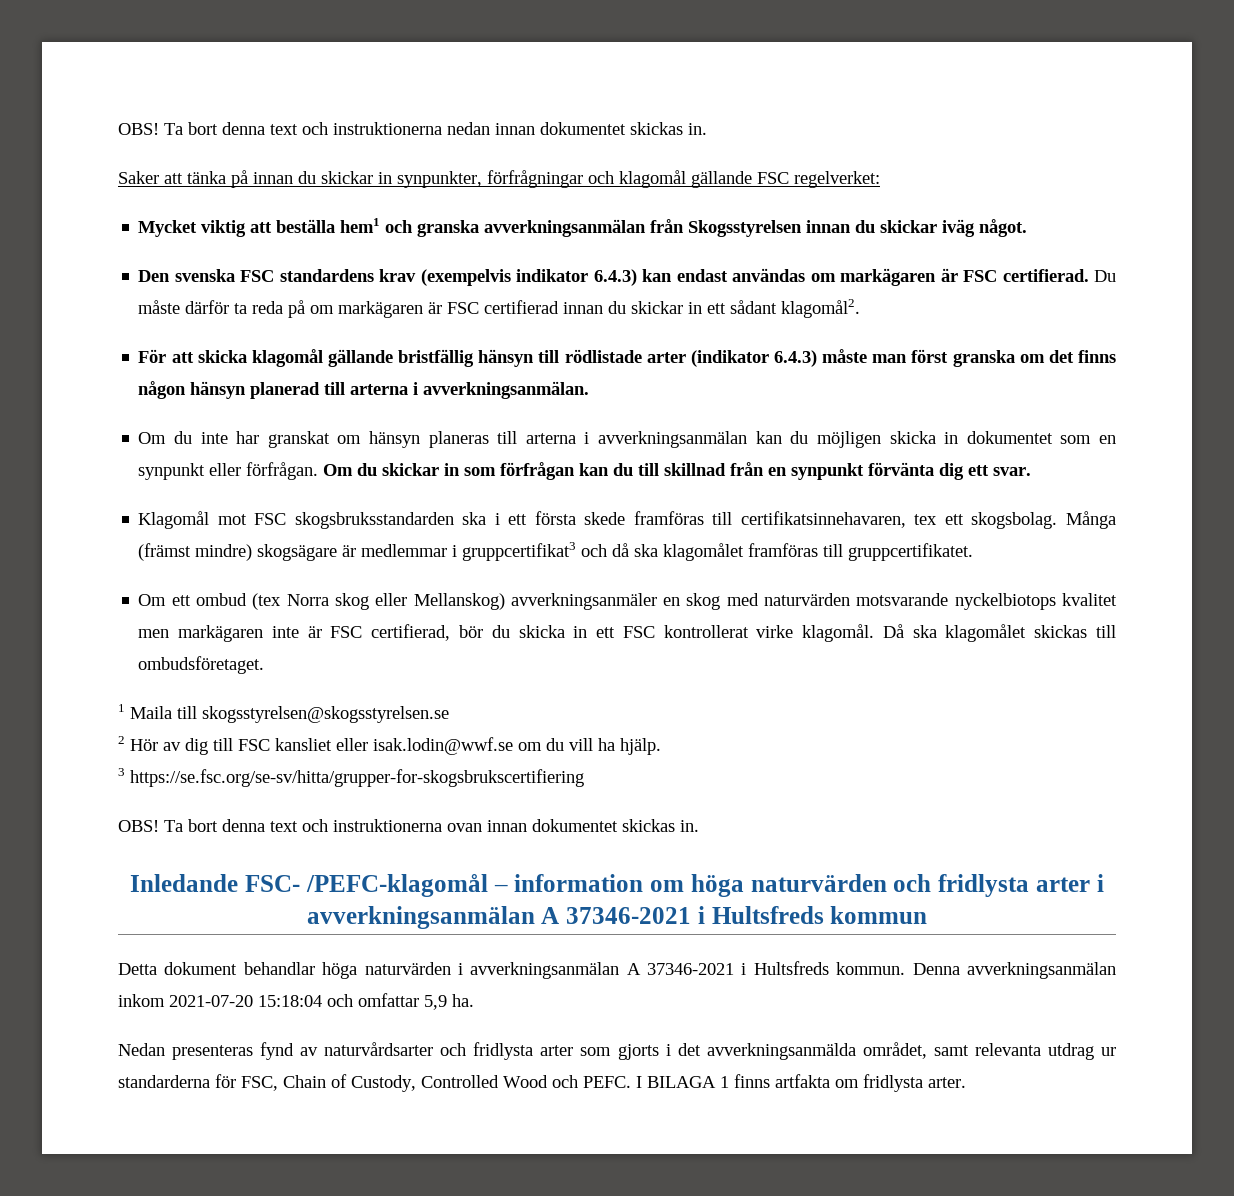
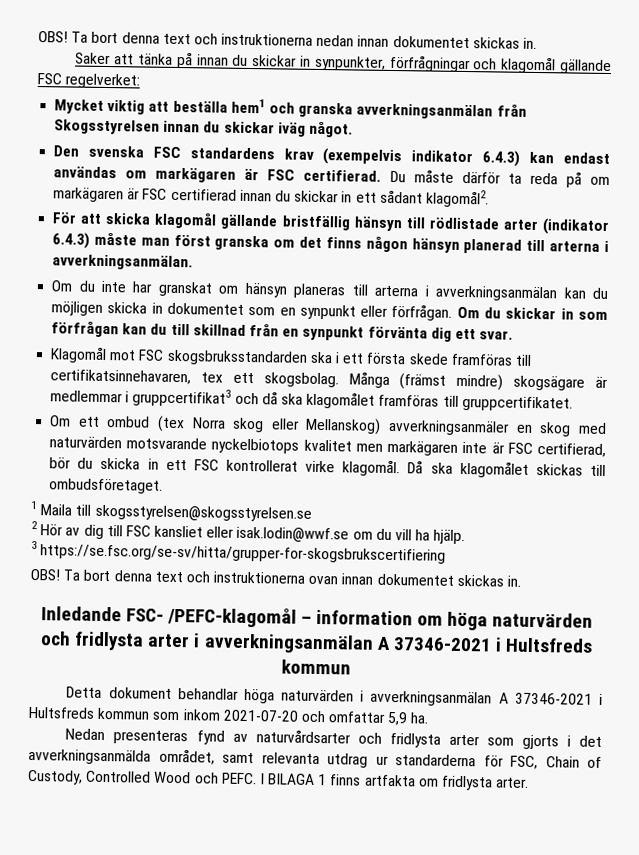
[836,962,1116,979] kommun. Denna avverkningsanmälan -> [97,707,181,721] kommun som
[258,995,322,1007] 15:18:04 -> (299, 715) none

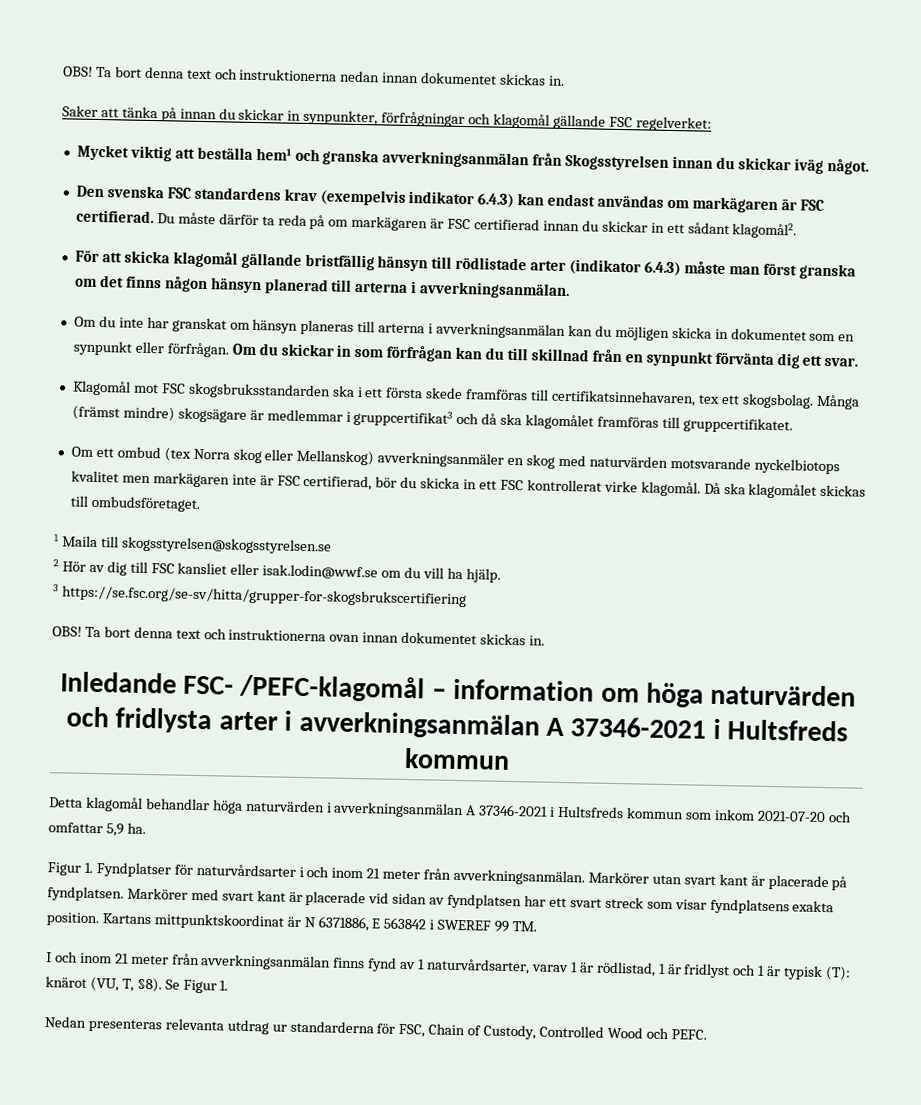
[108,687,172,699] dokument -> [84,796,143,812] klagomål
[65,728,602,750] [28,748,254,765] Nedan presenteras fynd av naturvårdsarter och fridlysta arter som gjorts i det avverkningsanmälda området, samt -> [47,862,848,891] [47,886,835,915] [46,912,538,933] [46,951,852,981] [45,976,229,994] [44,1016,162,1033] Figur 1. Fyndplatser för naturvårdsarter i och inom 21 meter från avverkningsanmälan. Markörer utan svart kant är placerade på fyndplatsen. Markörer med svart kant är placerade vid sidan av fyndplatsen har ett svart streck som visar fyndplatsens exakta position. Kartans mittpunktskoordinat är N 6371886, E 563842 i SWEREF 99 TM. // I och inom 21 meter från avverkningsanmälan finns fynd av 1 naturvårdsarter, varav 1 är rödlistad, 1 är fridlyst och 1 är typisk (T): knärot (VU, T, §8). Se Figur 1. // Nedan presenteras
[259,773,530,791] I BILAGA 1 finns artfakta om fridlysta arter. -> (707, 1034) none

